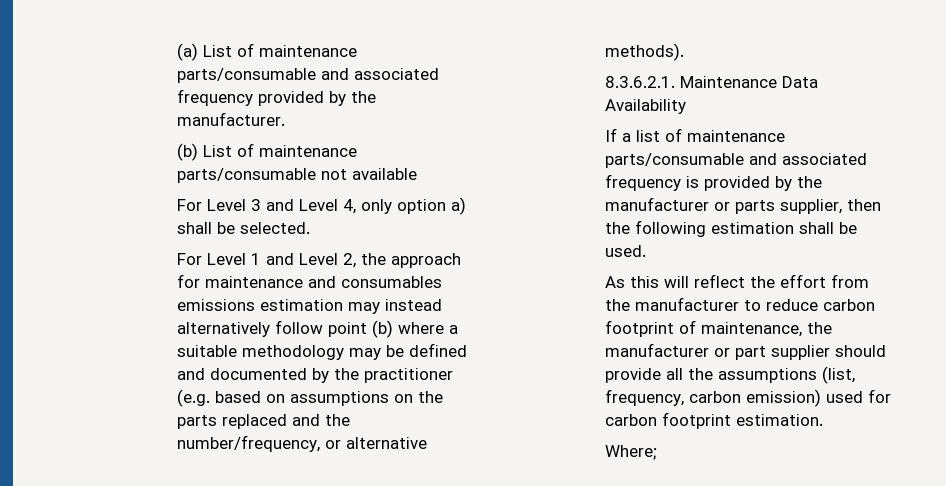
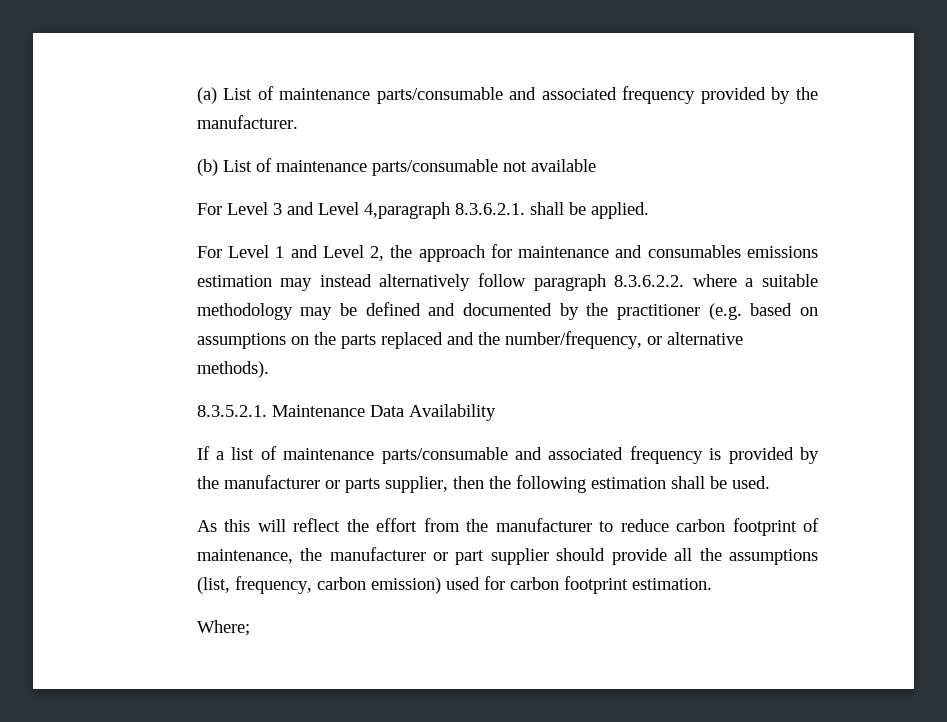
[343,197,467,215] [177,222,311,234] 4, only option a) shall be selected. -> [363,202,649,219] 4,paragraph 8.3.6.2.1. shall be applied.
[328,320,394,338] point (b) -> [533,274,685,291] paragraph 8.3.6.2.2.
[605,76,676,88] 8.3.6.2.1. -> [196,405,267,417] 8.3.5.2.1.

